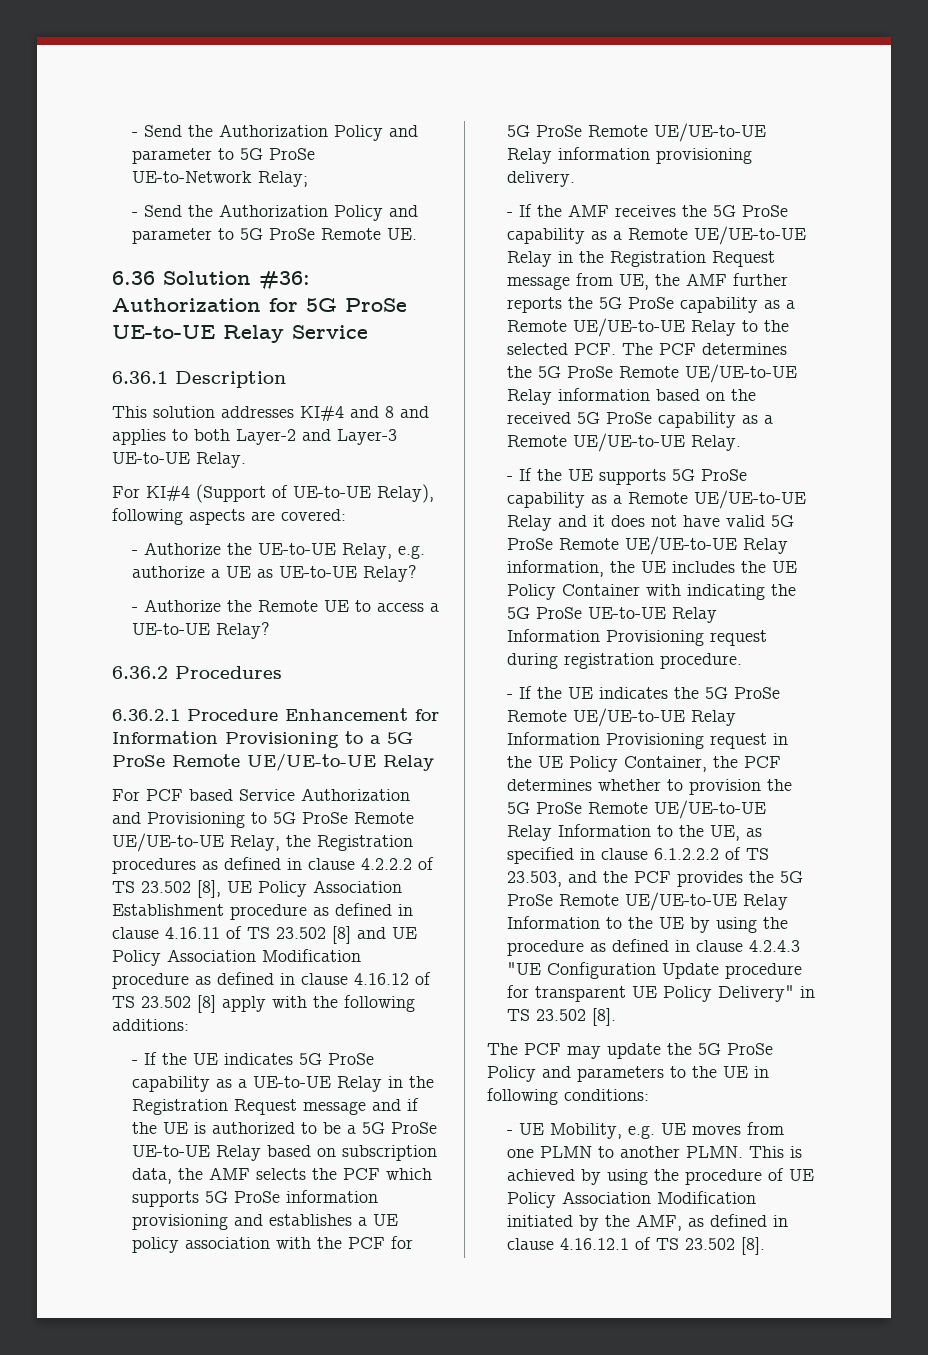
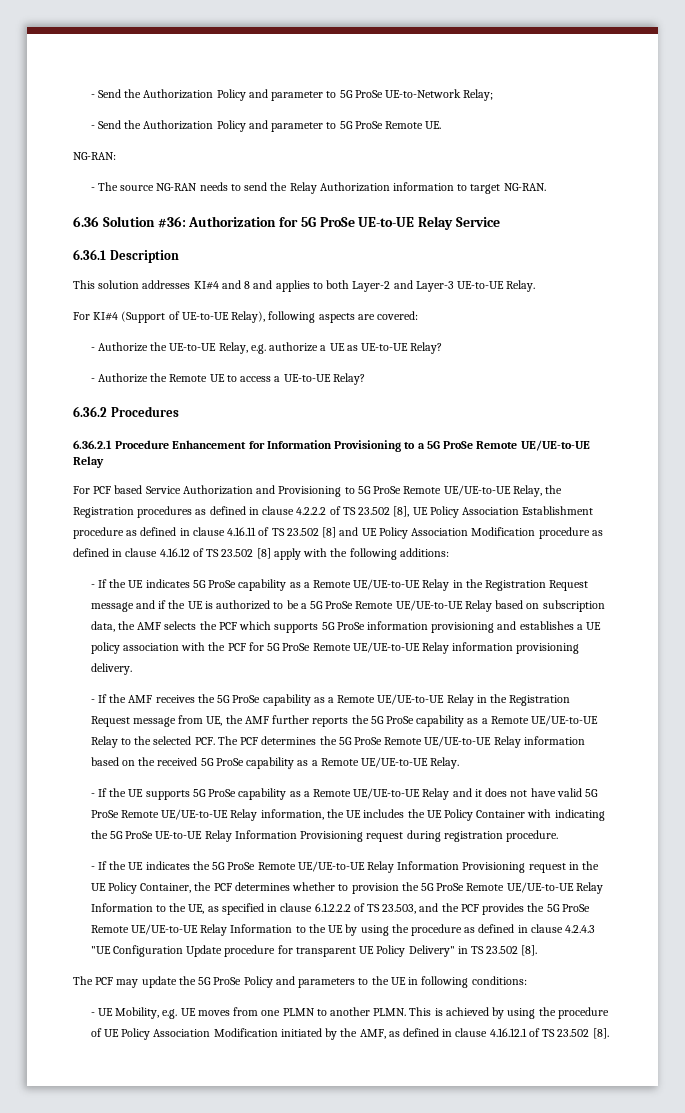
(418, 234) none -> [73,152,116,160] [90,182,546,194] // NG-RAN: // - The source NG-RAN needs to send the Relay Authorization information to target NG-RAN.
[253,1076,332,1088] UE-to-UE -> [312,579,421,590] Remote UE/UE-to-UE
[132,1145,211,1157] UE-to-UE -> [355,600,463,611] Remote UE/UE-to-UE

